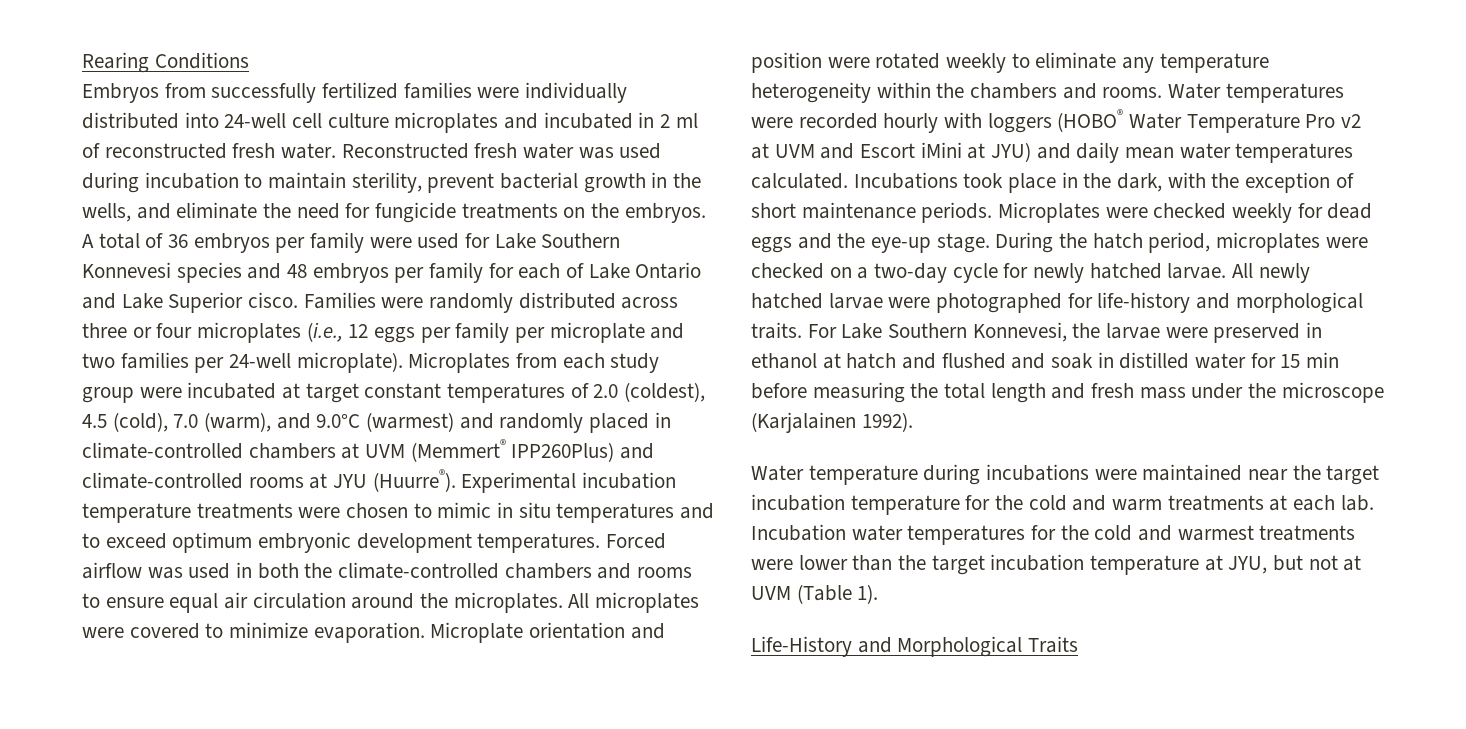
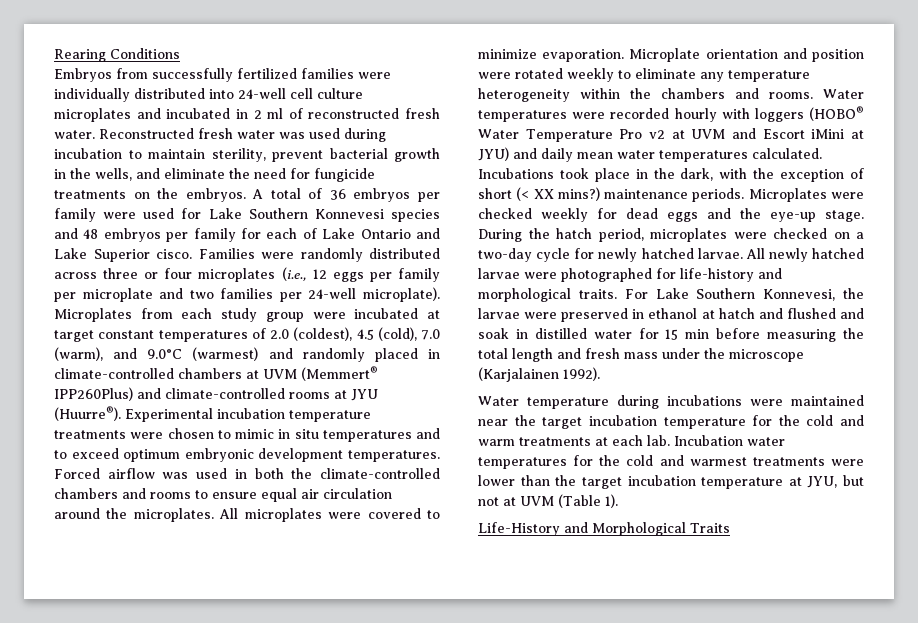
(796, 210) none -> [516,187,600,201] (< XX mins?)

